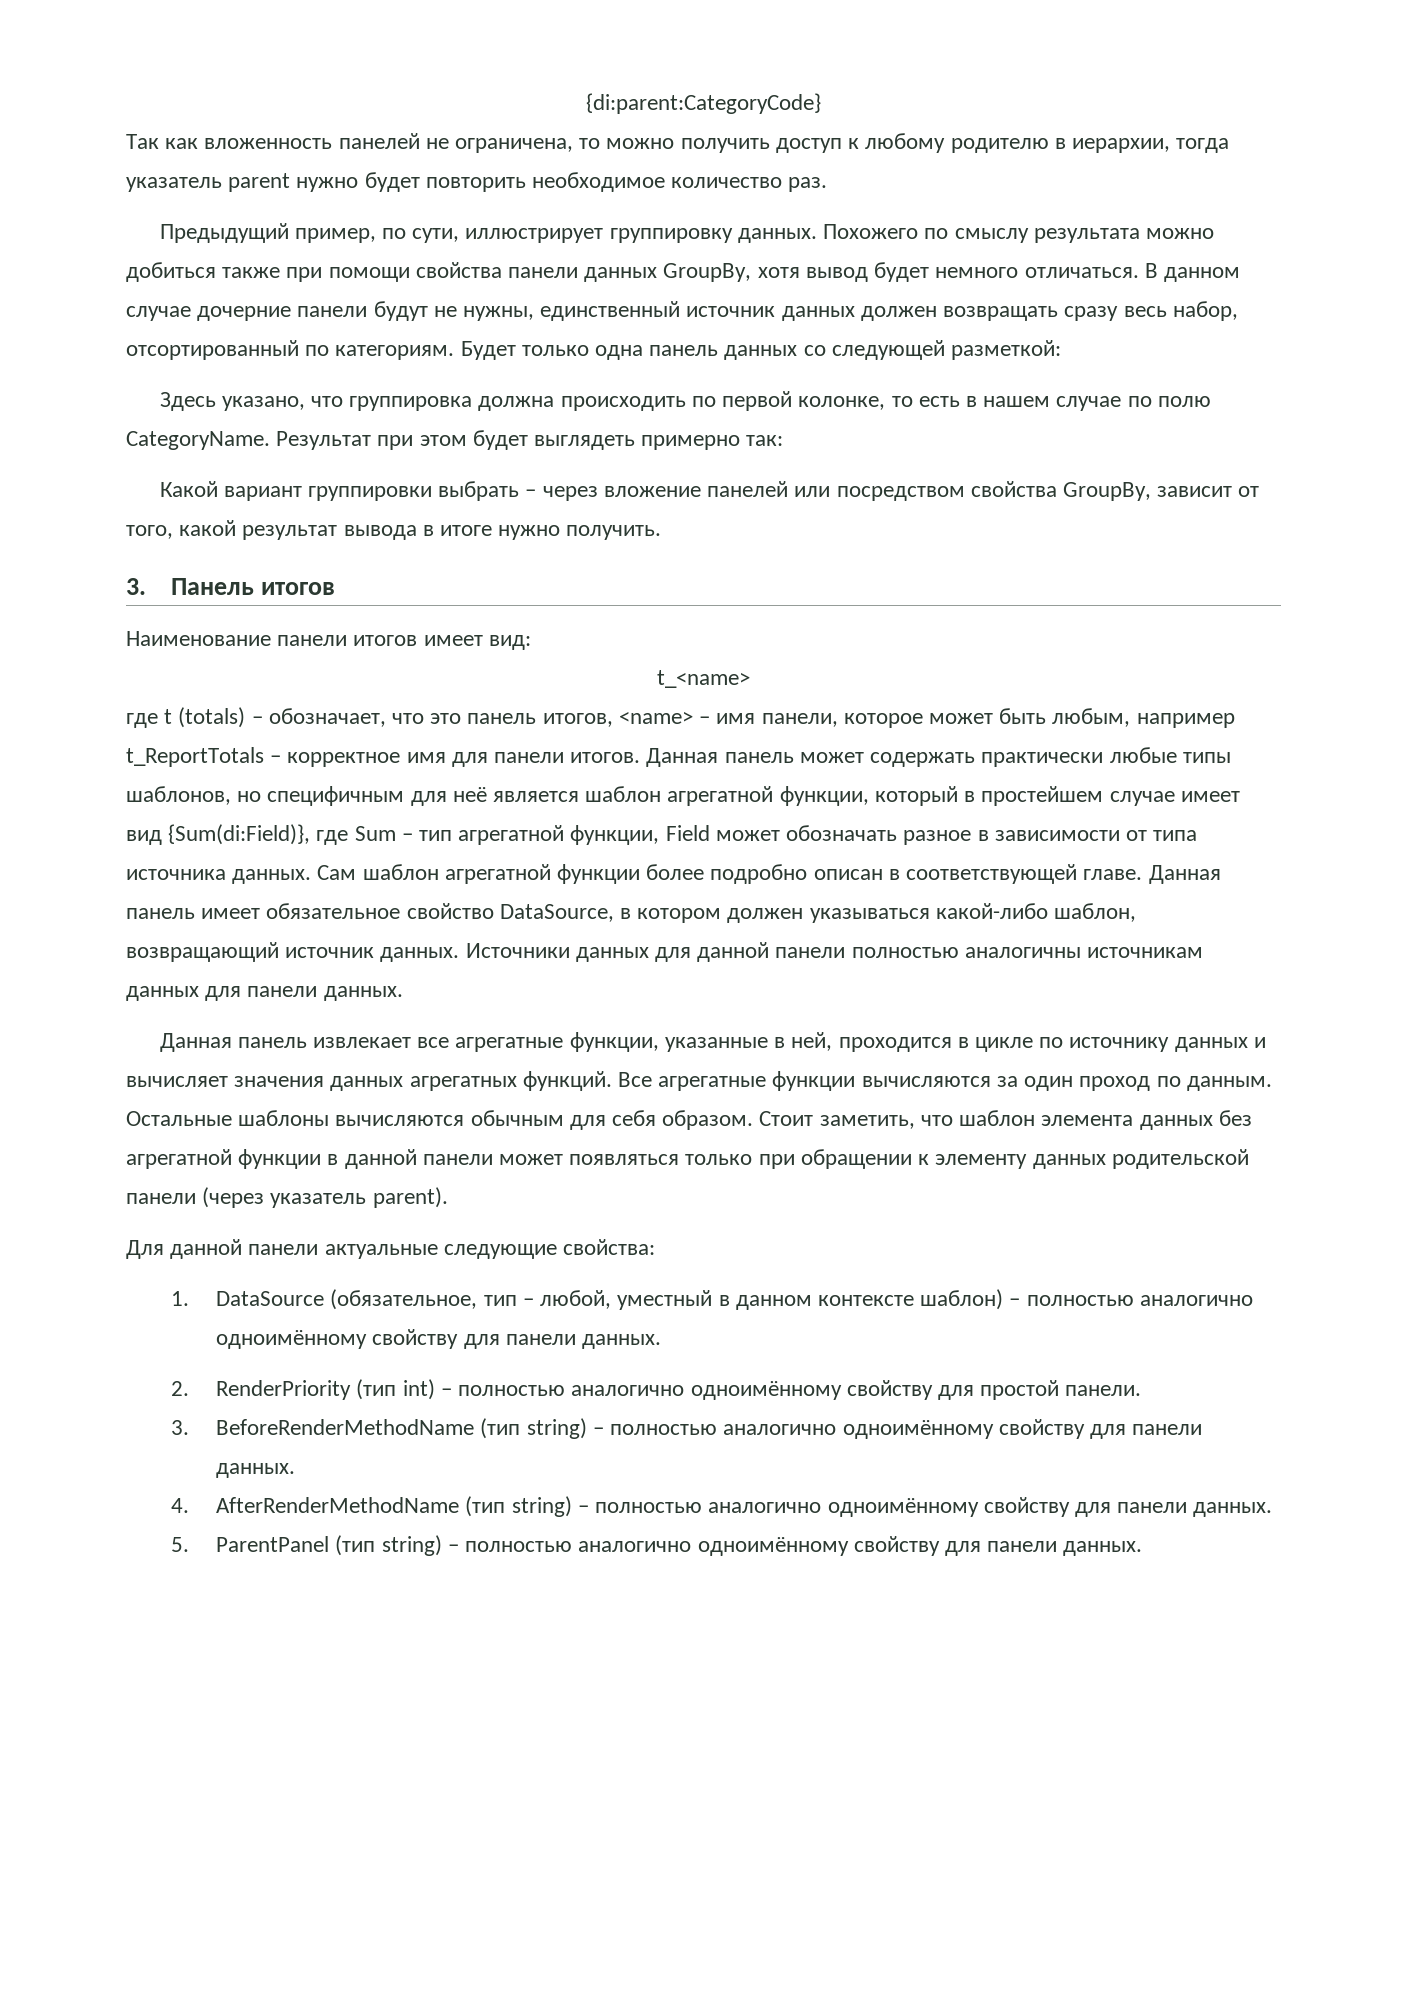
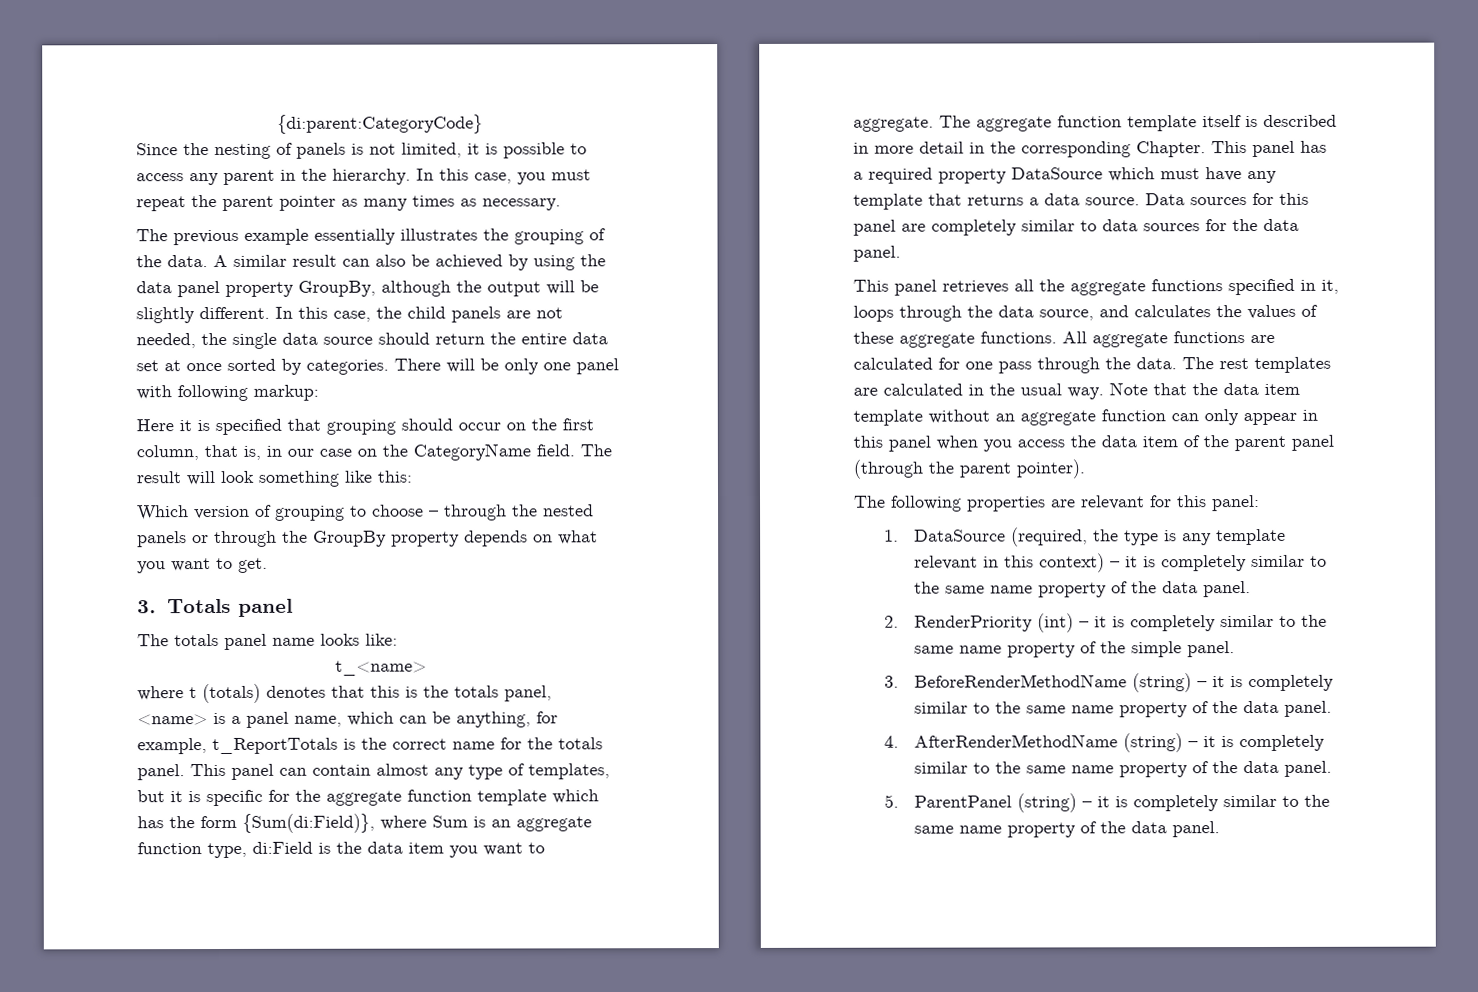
[126,133,1230,153] [126,172,828,192] [159,223,1214,243] [126,262,1240,282] [126,301,1238,321] [126,340,1062,360] [159,391,1211,411] [126,430,784,450] [159,481,1260,501] [126,520,662,540] [126,578,336,595] [126,631,531,650] Так как вложенность панелей не ограничена, то можно получить доступ к любому родителю в иерархии, тогда указатель parent нужно будет повторить необходимое количество раз. // Предыдущий пример, по сути, иллюстрирует группировку данных. Похожего по смыслу результата можно добиться также при помощи свойства панели данных GroupBy, хотя вывод будет немного отличаться. В данном случае дочерние панели будут не нужны, единственный источник данных должен возвращать сразу весь набор, отсортированный по категориям. Будет только одна панель данных со следующей разметкой: // Здесь указано, что группировка должна происходить по первой колонке, то есть в нашем случае по полю CategoryName. Результат при этом будет выглядеть примерно так: // Какой вариант группировки выбрать – через вложение панелей или посредством свойства GroupBy, зависит от того, какой результат вывода в итоге нужно получить. // 3. Панель итогов // Наименование панели итогов имеет вид: -> [136,142,587,160] [136,168,591,186] [136,195,561,212] [136,228,606,246] [136,254,606,271] [136,280,599,298] [136,306,563,324] [136,332,608,349] [136,358,619,375] [136,384,319,402] [136,418,594,436] [136,443,612,461] [136,470,412,487] [137,504,594,521] [137,530,598,548] [137,557,268,574] [137,598,293,617] [137,633,398,650] Since the nesting of panels is not limited, it is possible to access any parent in the hierarchy. In this case, you must repeat the parent pointer as many times as necessary. // The previous example essentially illustrates the grouping of the data. A similar result can also be achieved by using the data panel property GroupBy, although the output will be slightly different. In this case, the child panels are not needed, the single data source should return the entire data set at once sorted by categories. There will be only one panel with following markup: // Here it is specified that grouping should occur on the first column, that is, in our case on the СategoryName field. The result will look something like this: // Which version of grouping to choose – through the nested panels or through the GroupBy property depends on what you want to get. // 3. Totals panel // The totals panel name looks like:
[126,713,158,728] где -> [137,686,184,701] where
[251,708,1235,728] [126,747,1231,767] [126,786,1240,806] [126,824,1198,845] [126,864,1221,884] [126,903,1137,923] [126,942,1204,962] [126,986,403,1001] [159,1032,1266,1052] [126,1071,1272,1091] [126,1110,1252,1130] [126,1149,1249,1169] [126,1187,448,1208] [126,1239,656,1259] [171,1289,1253,1310] [216,1329,662,1349] [171,1379,1142,1400] [171,1418,1203,1439] [216,1463,296,1478] [171,1496,1273,1517] [171,1535,1143,1556] – обозначает, что это панель итогов, <name> – имя панели, которое может быть любым, например t_ReportTotals – корректное имя для панели итогов. Данная панель может содержать практически любые типы шаблонов, но специфичным для неё является шаблон агрегатной функции, который в простейшем случае имеет вид {Sum(di:Field)}, где Sum – тип агрегатной функции, Field может обозначать разное в зависимости от типа источника данных. Сам шаблон агрегатной функции более подробно описан в соответствующей главе. Данная панель имеет обязательное свойство DataSource, в котором должен указываться какой-либо шаблон, возвращающий источник данных. Источники данных для данной панели полностью аналогичны источникам данных для панели данных. // Данная панель извлекает все агрегатные функции, указанные в ней, проходится в цикле по источнику данных и вычисляет значения данных агрегатных функций. Все агрегатные функции вычисляются за один проход по данным. Остальные шаблоны вычисляются обычным для себя образом. Стоит заметить, что шаблон элемента данных без агрегатной функции в данной панели может появляться только при обращении к элементу данных родительской панели (через указатель parent). // Для данной панели актуальные следующие свойства: // 1. DataSource (обязательное, тип – любой, уместный в данном контексте шаблон) – полностью аналогично одноимённому свойству для панели данных. // 2. RenderPriority (тип int) – полностью аналогично одноимённому свойству для простой панели. // 3. BeforeRenderMethodName (тип string) – полностью аналогично одноимённому свойству для панели данных. // 4. AfterRenderMethodName (тип string) – полностью аналогично одноимённому свойству для панели данных. // 5. ParentPanel (тип string) – полностью аналогично одноимённому свойству для панели данных. -> [266,685,552,702] [137,711,558,728] [137,737,603,755] [137,763,610,781] [137,789,599,807] [137,813,592,833] [137,841,545,859] [853,114,1337,132] [853,140,1327,158] [853,167,1277,184] [853,192,1309,210] [853,218,1299,236] [853,245,901,262] [853,278,1339,296] [853,304,1318,322] [853,331,1275,348] [853,356,1331,374] [853,382,1300,400] [853,409,1318,426] [853,434,1334,452] [853,459,1085,479] [853,495,1260,512] [883,527,1286,547] [913,553,1327,573] [913,581,1251,598] [883,613,1327,633] [913,641,1235,658] [883,673,1334,693] [913,700,1332,718] [883,733,1325,753] [913,760,1332,778] [883,793,1330,813] [913,821,1220,838] denotes that this is the totals panel, <name> is a panel name, which can be anything, for example, t_ReportTotals is the correct name for the totals panel. This panel can contain almost any type of templates, but it is specific for the aggregate function template which has the form {Sum(di:Field)}, where Sum is an aggregate function type, di:Field is the data item you want to aggregate. The aggregate function template itself is described in more detail in the corresponding Chapter. This panel has a required property DataSource which must have any template that returns a data source. Data sources for this panel are completely similar to data sources for the data panel. // This panel retrieves all the aggregate functions specified in it, loops through the data source, and calculates the values of these aggregate functions. All aggregate functions are calculated for one pass through the data. The rest templates are calculated in the usual way. Note that the data item template without an aggregate function can only appear in this panel when you access the data item of the parent panel (through the parent pointer). // The following properties are relevant for this panel: // 1. DataSource (required, the type is any template relevant in this context) – it is completely similar to the same name property of the data panel. // 2. RenderPriority (int) – it is completely similar to the same name property of the simple panel. // 3. BeforeRenderMethodName (string) – it is completely similar to the same name property of the data panel. // 4. AfterRenderMethodName (string) – it is completely similar to the same name property of the data panel. // 5. ParentPanel (string) – it is completely similar to the same name property of the data panel.

